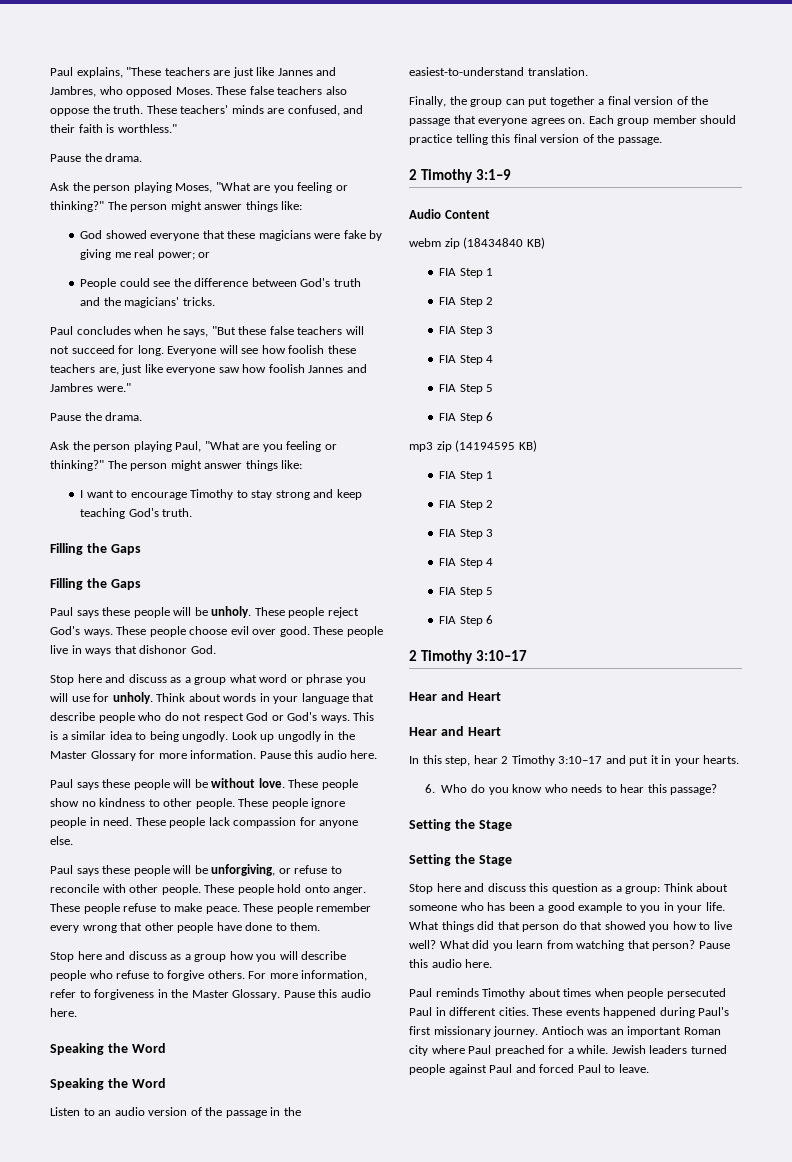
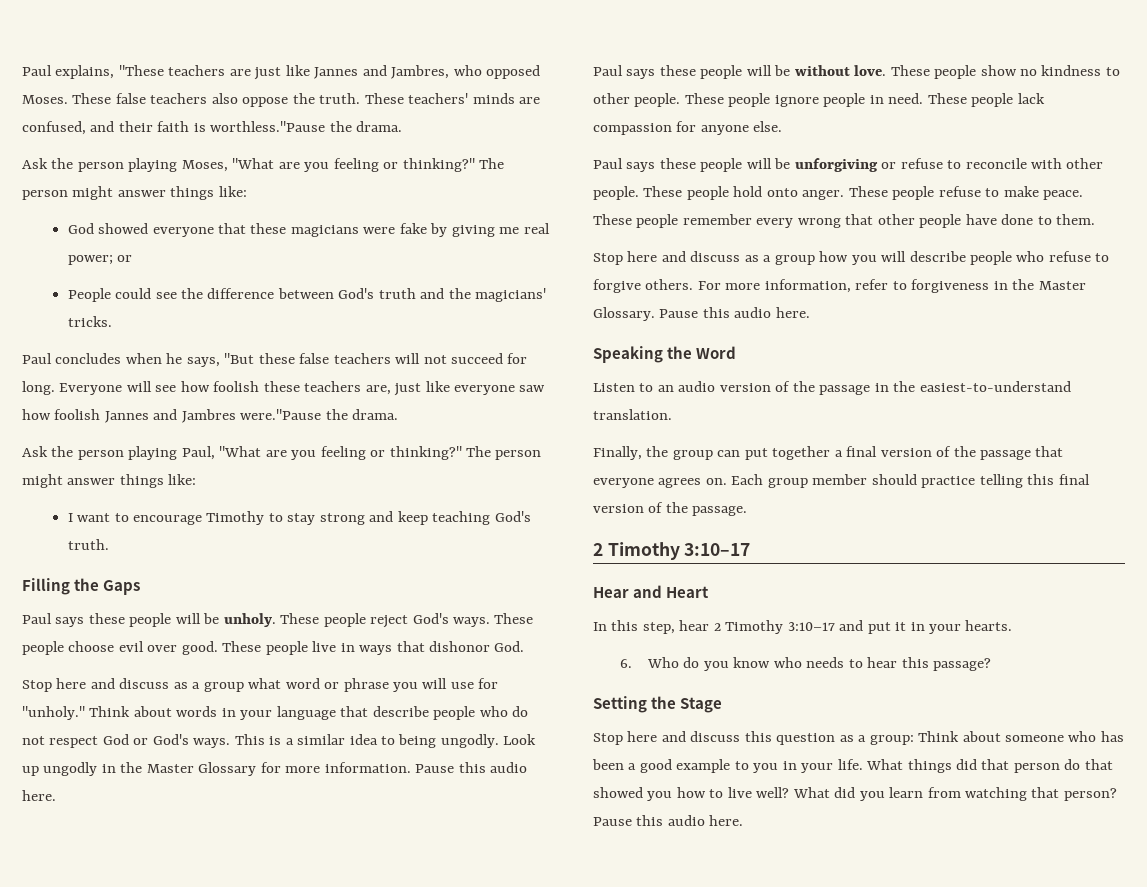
[117,124,177,133] [50,154,81,162] worthless." // Pause -> [210,121,326,132] worthless."Pause
[96,383,131,392] [50,413,81,421] were." // Pause -> [240,409,322,420] were."Pause
[50,578,141,590] // Filling the Gaps -> (141, 587) none
[112,692,153,704] unholy. -> [22,706,85,720] "unholy."
[211,864,276,876] unforgiving, -> [794,158,878,172] unforgiving
[50,1078,166,1090] // Speaking the Word -> (737, 352) none
[409,169,512,183] [409,209,490,219] [409,237,545,249] [439,268,494,278] [439,297,494,307] [439,326,494,336] [439,355,494,365] [439,384,494,394] [439,412,494,423] [409,440,537,452] [439,471,494,481] [439,500,494,510] [439,529,494,539] [439,558,494,568] [439,587,494,597] [439,615,494,626] // 2 Timothy 3:1–9 // Audio Content // webm zip (18434840 KB) // FIA Step 1 // FIA Step 2 // FIA Step 3 // FIA Step 4 // FIA Step 5 // FIA Step 6 // mp3 zip (14194595 KB) // FIA Step 1 // FIA Step 2 // FIA Step 3 // FIA Step 4 // FIA Step 5 // FIA Step 6 -> (748, 511) none
[409,726,501,736] // Hear and Heart -> (710, 592) none
[409,854,512,866] // Setting the Stage -> (723, 705) none
[409,988,726,999] [409,1007,730,1018] [409,1026,721,1037] [409,1045,727,1056] [409,1064,649,1075] // Paul reminds Timothy about times when people persecuted Paul in different cities. These events happened during Paul's first missionary journey. Antioch was an important Roman city where Paul preached for a while. Jewish leaders turned people against Paul and forced Paul to leave. -> (744, 820) none

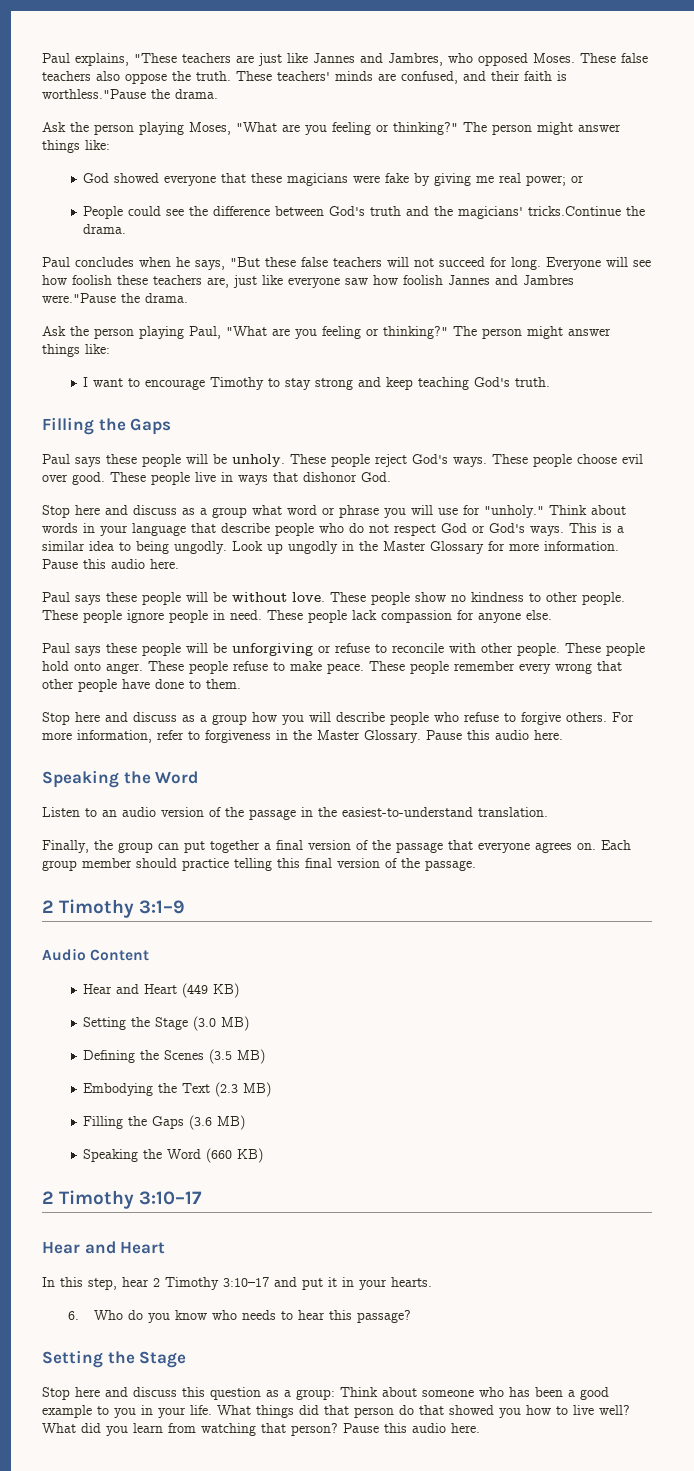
[67,316,112,327] tricks. -> [528,206,646,216] [83,224,127,234] tricks.Continue the drama.
(748, 511) none -> [42,899,186,918] [42,948,150,961] [83,983,240,998] [83,1016,250,1031] [83,1049,266,1064] [83,1082,272,1097] [83,1115,246,1130] [83,1148,264,1163] // 2 Timothy 3:1–9 // Audio Content // Hear and Heart (449 KB) // Setting the Stage (3.0 MB) // Defining the Scenes (3.5 MB) // Embodying the Text (2.3 MB) // Filling the Gaps (3.6 MB) // Speaking the Word (660 KB)

